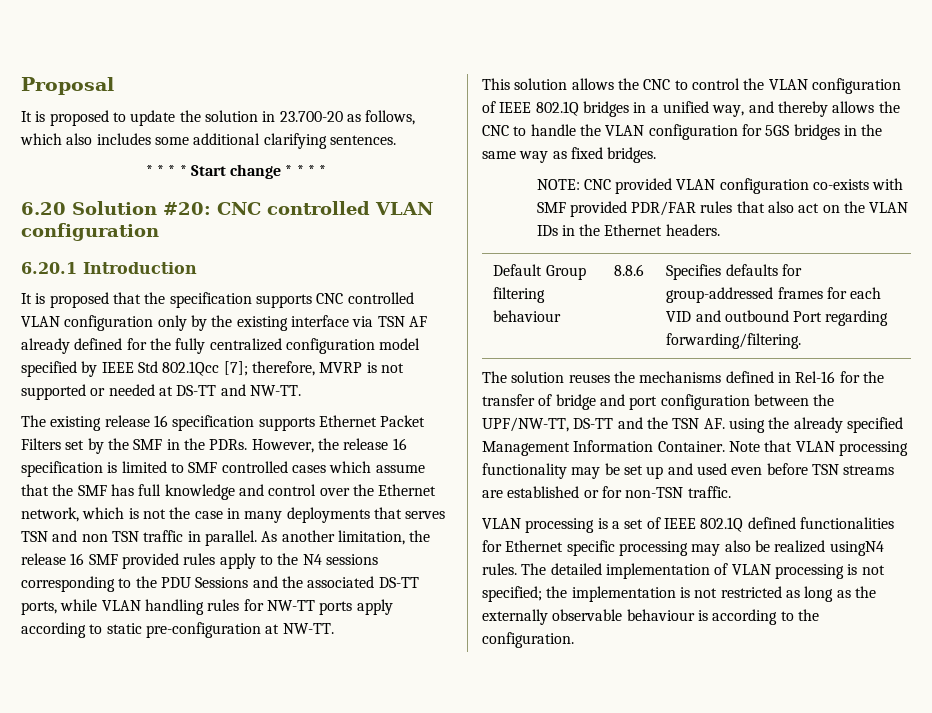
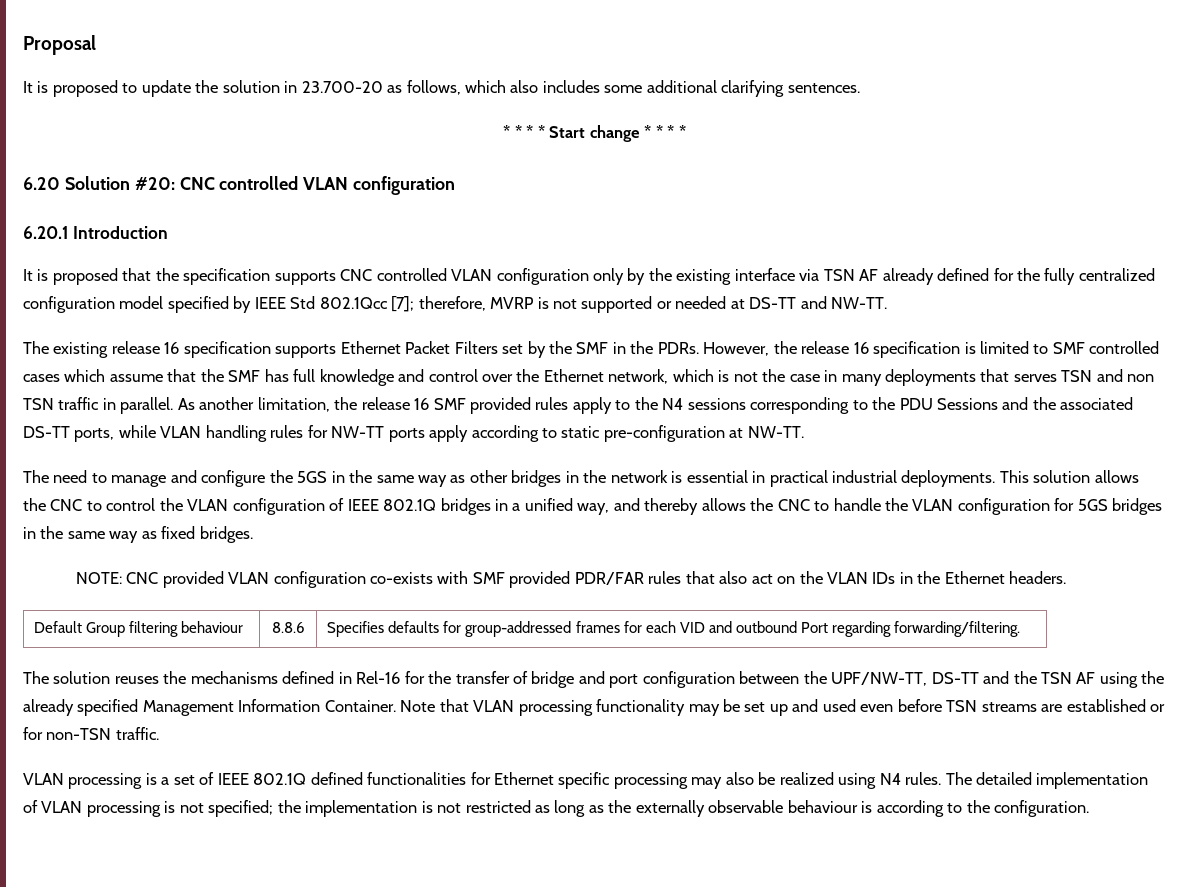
(334, 628) none -> [23,470,996,487] The need to manage and configure the 5GS in the same way as other bridges in the network is essential in practical industrial deployments.
[703,418,725,429] AF. -> [1076,672,1096,684] AF
[829,541,884,556] usingN4 -> [838,773,901,789] using N4

